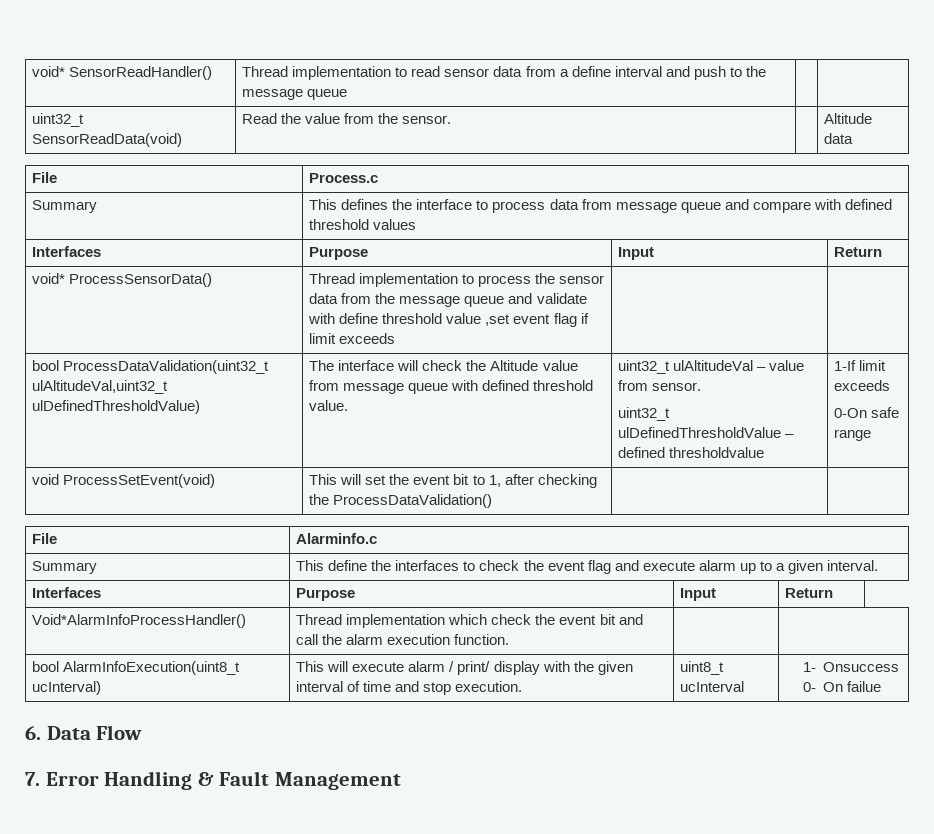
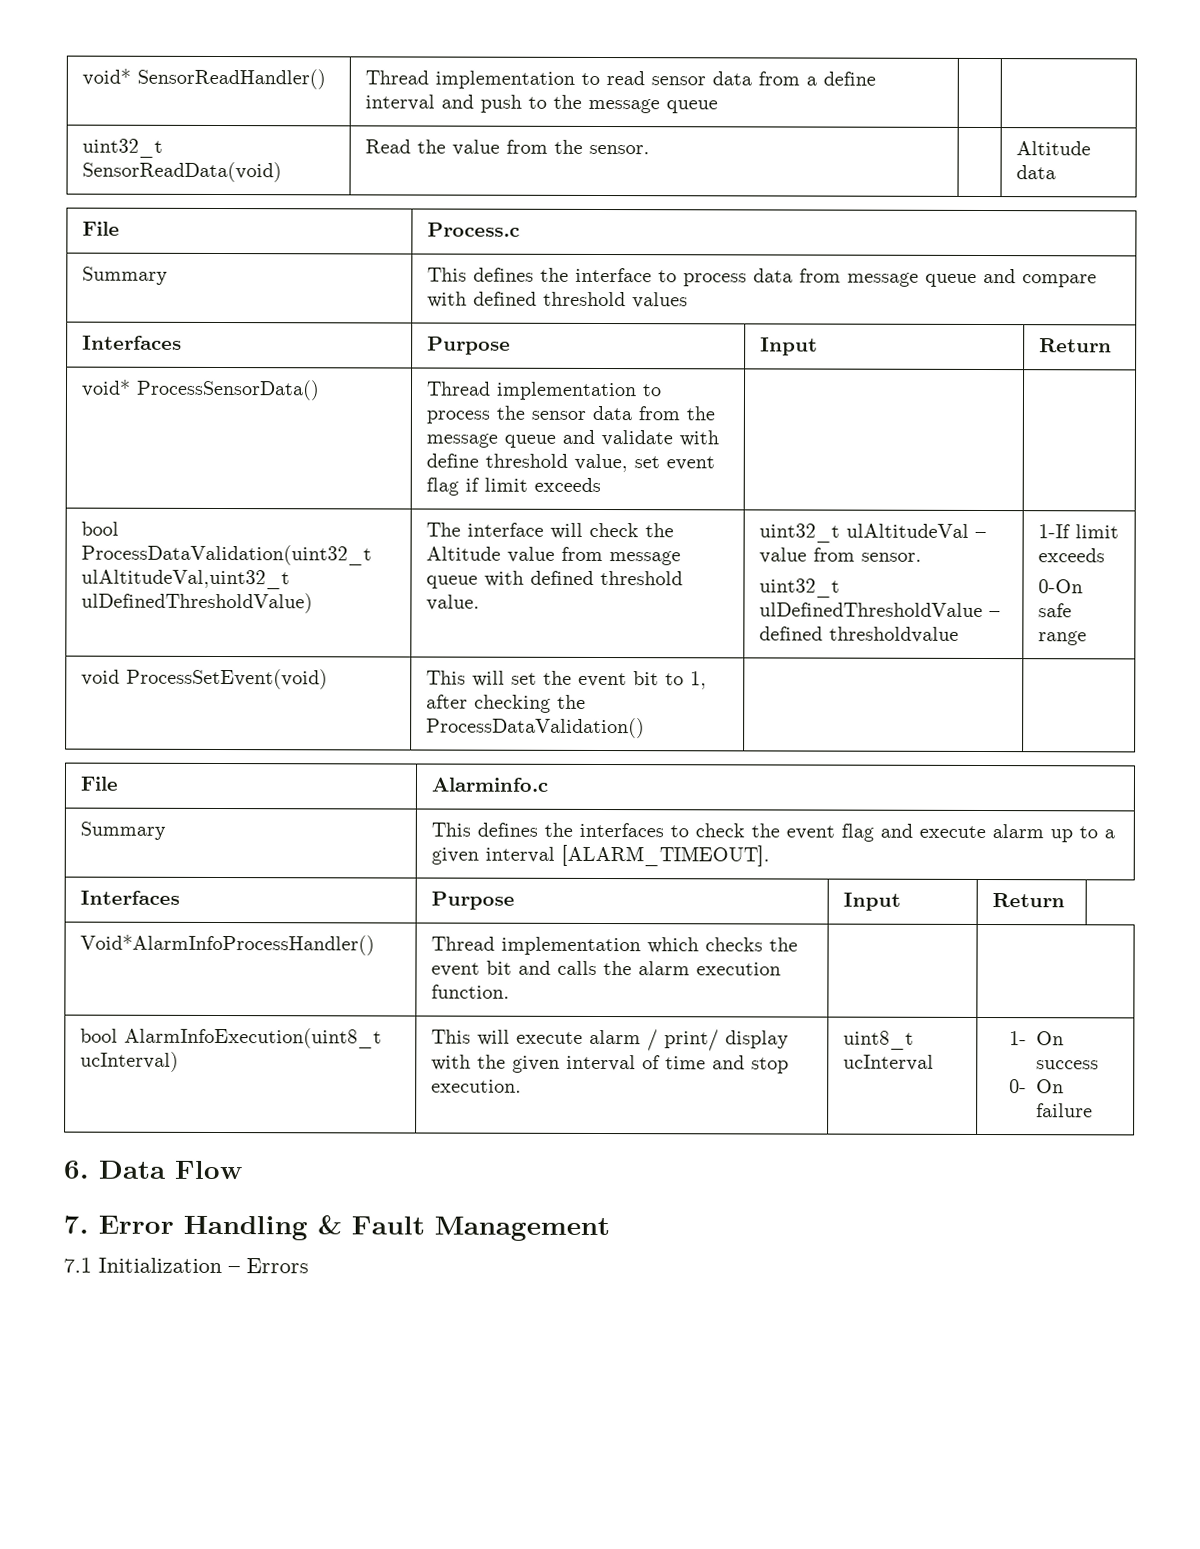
[446,313,511,326] value ,set -> [574,453,661,473] value, set
[328,560,368,571] define -> [477,822,539,837] defines
[827,560,879,571] interval. -> [485,844,771,867] interval [ALARM_TIMEOUT].
[491,614,532,625] check -> [705,937,764,952] checks
[296,634,319,645] call -> [557,960,598,975] calls
[823,662,900,672] Onsuccess -> [1035,1031,1064,1046] [1035,1060,1099,1070] On success
[847,681,882,692] failue -> [1035,1103,1093,1118] failure
(401, 781) none -> [63,1257,309,1274] // 7.1 Initialization – Errors

